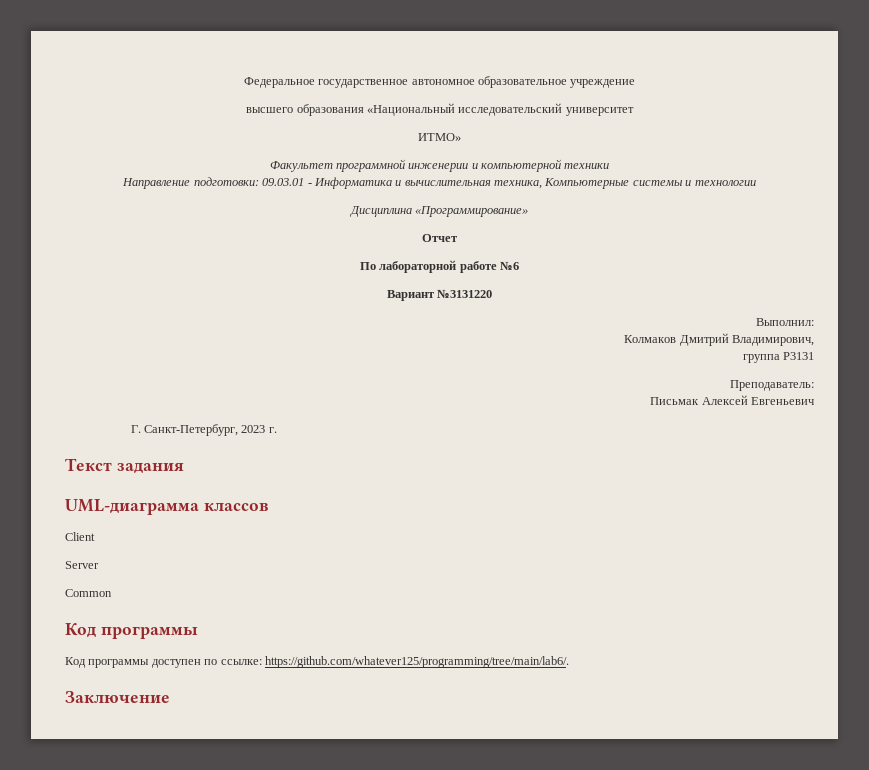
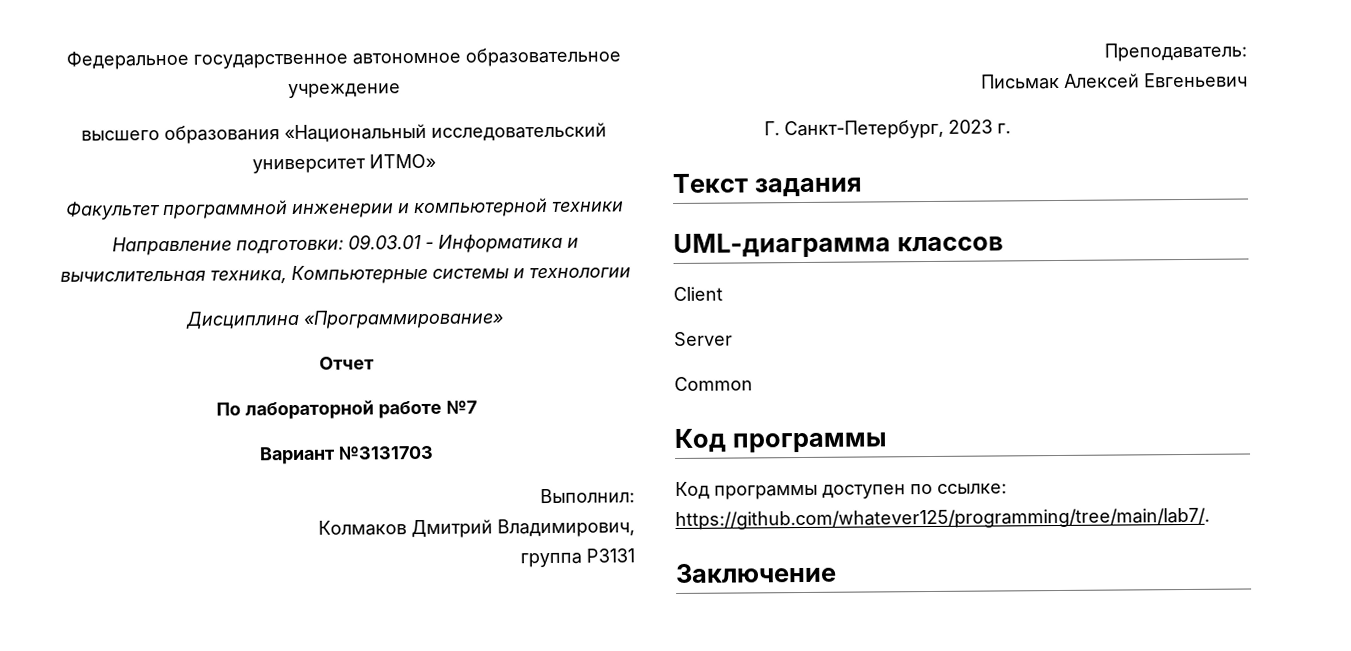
(634, 111) // -> (366, 166) none
[500,261,520,270] №6 -> [445,400,477,414] №7
[437,289,493,298] №3131220 -> [338,445,434,460] №3131703
[264,656,569,668] https://github.com/whatever125/programming/tree/main/lab6/. -> [675,507,1210,531] https://github.com/whatever125/programming/tree/main/lab7/.

